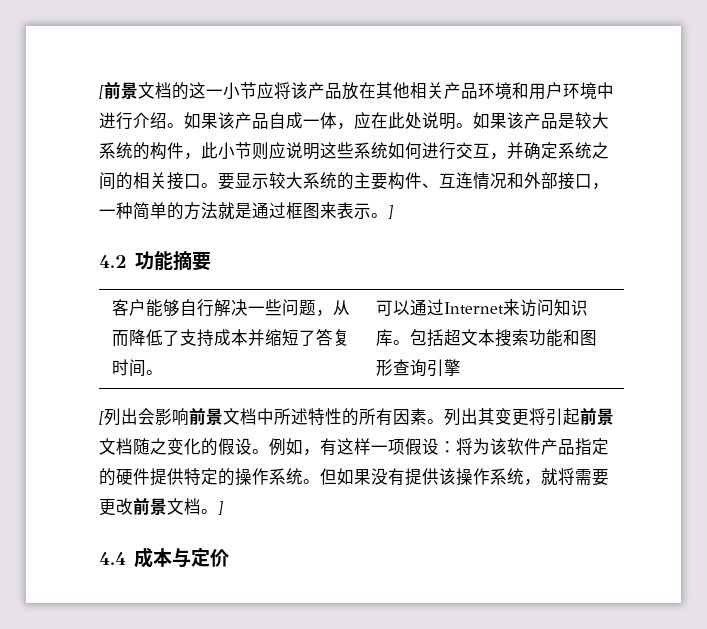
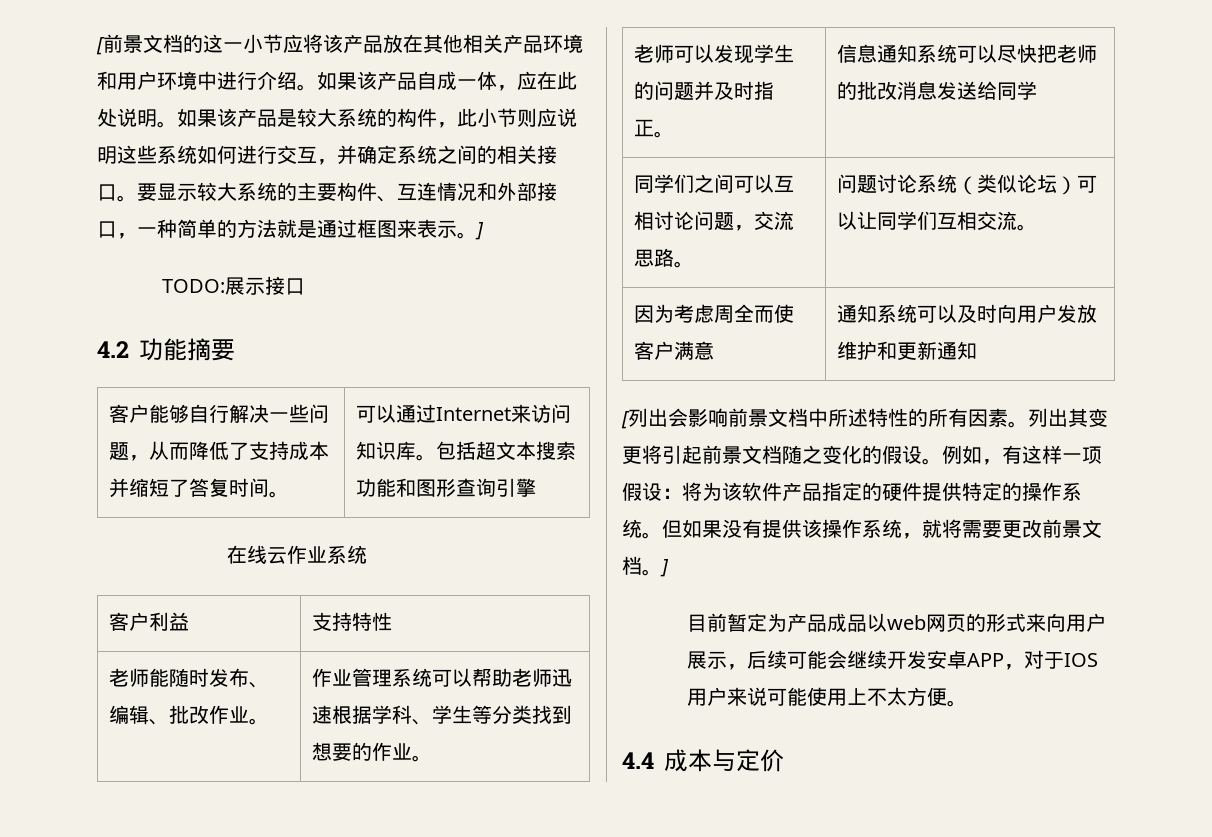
(394, 211) none -> [162,276,306,295] // TODO:展示接口
(461, 367) none -> [227,545,368,564] [109,612,190,631] [312,612,393,631] [109,668,270,688] [109,705,270,725] [312,668,573,687] [312,705,573,725] [312,742,433,762] [634,44,795,64] [634,81,775,101] [634,119,675,138] [837,44,1098,63] [837,81,1038,100] [634,174,795,193] [634,211,795,231] [634,248,695,268] [837,174,1098,195] [837,211,1038,231] [634,304,795,323] [634,341,715,360] [837,304,1098,323] [837,341,978,360] // 在线云作业系统 // 客户利益 | 支持特性 // 老师能随时发布、编辑、批改作业。 | 作业管理系统可以帮助老师迅速根据学科、学生等分类找到想要的作业。 // 老师可以发现学生的问题并及时指正。 | 信息通知系统可以尽快把老师的批改消息发送给同学 // 同学们之间可以互相讨论问题，交流思路。 | 问题讨论系统（类似论坛）可以让同学们互相交流。 // 因为考虑周全而使客户满意 | 通知系统可以及时向用户发放维护和更新通知
(224, 507) none -> [687,613,1107,632] [687,650,1099,670] [687,687,968,707] // 目前暂定为产品成品以web网页的形式来向用户展示，后续可能会继续开发安卓APP，对于IOS用户来说可能使用上不太方便。

